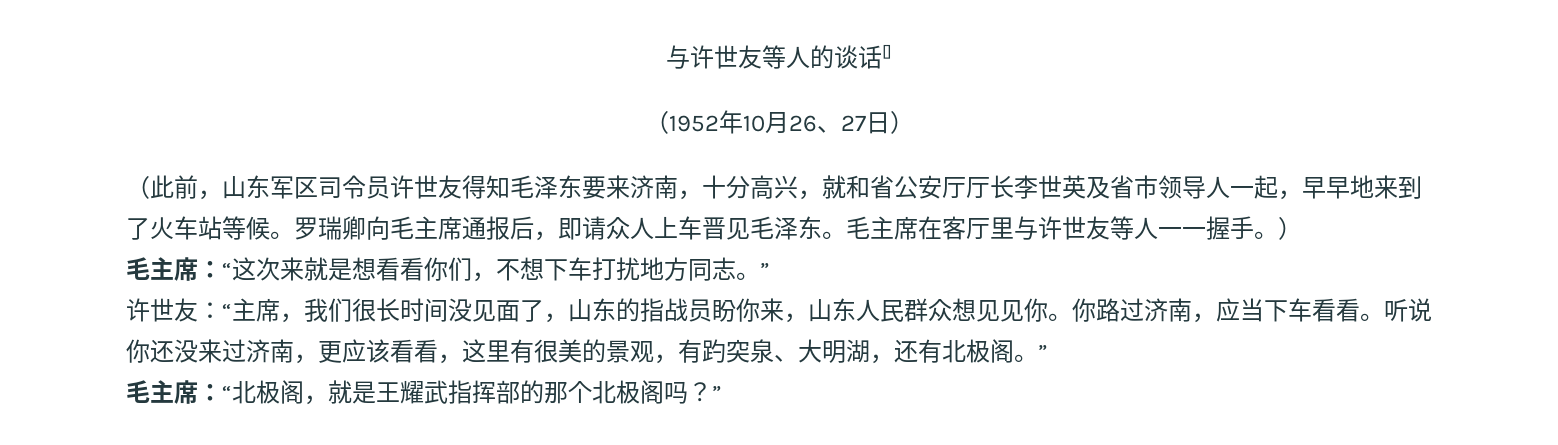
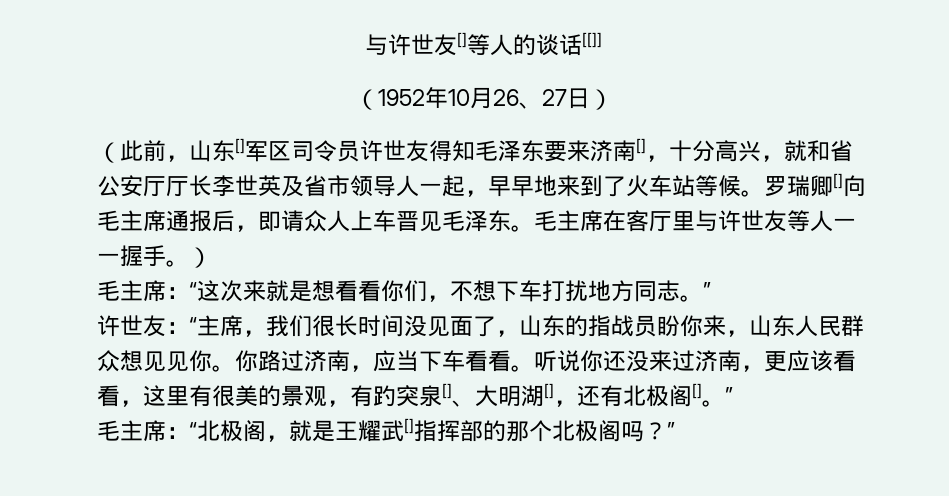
[666,45,762,69] 与许世友 -> [365,32,467,56] 与许世友[]
[882,44,892,59] [] -> [582,32,602,48] [[]]
(270, 186) none -> [235,138,245,154] []
(678, 187) none -> [636,138,646,154] []
(366, 228) none -> [833,173,843,189] []
(774, 351) none -> [442,383,452,399] []
(870, 351) none -> [544,383,554,399] []
(1014, 351) none -> [692,383,702,399] []
(448, 392) none -> [404,418,414,434] []

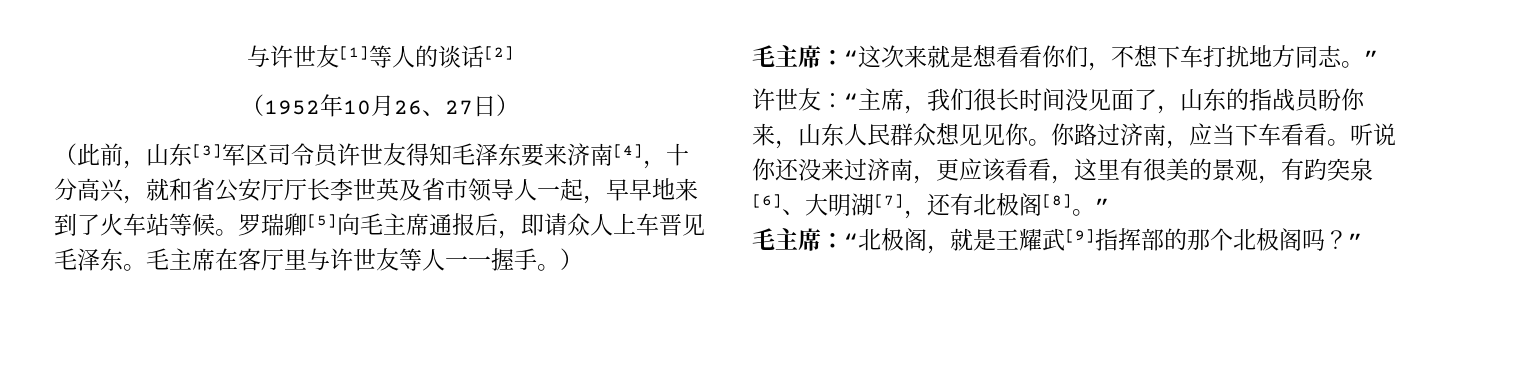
[365,32,467,56] 与许世友[] -> [246,45,369,68] 与许世友[1]
[582,32,602,48] [[]] -> [483,46,514,60] [2]
[235,138,245,154] [] -> [192,144,222,158] [3]
[636,138,646,154] [] -> [613,144,643,158] [4]
[833,173,843,189] [] -> [307,214,337,228] [5]
[442,383,452,399] [] -> [752,194,782,208] [6]
[544,383,554,399] [] -> [874,194,904,208] [7]
[692,383,702,399] [] -> [1042,194,1072,208] [8]
[404,418,414,434] [] -> [1065,229,1095,243] [9]

